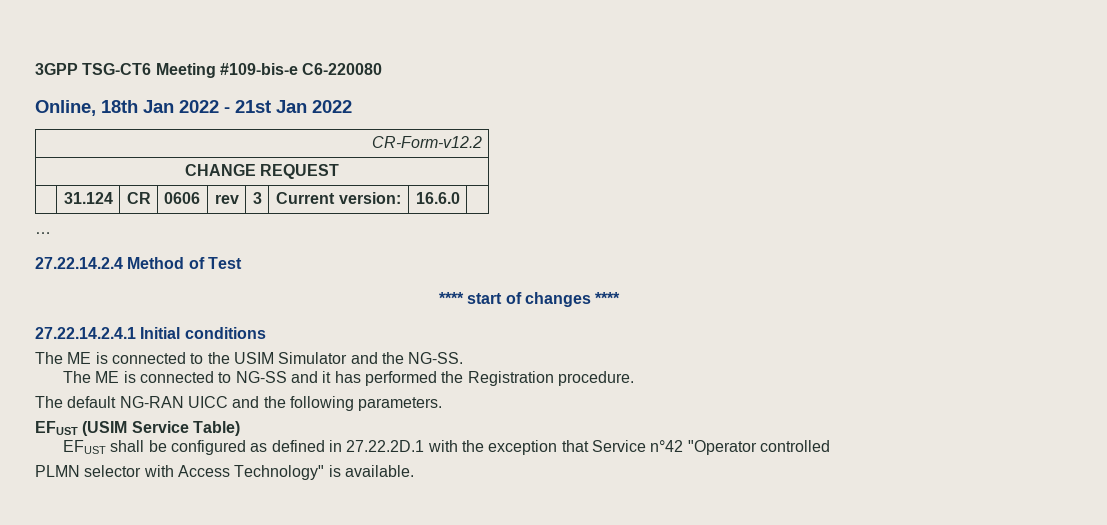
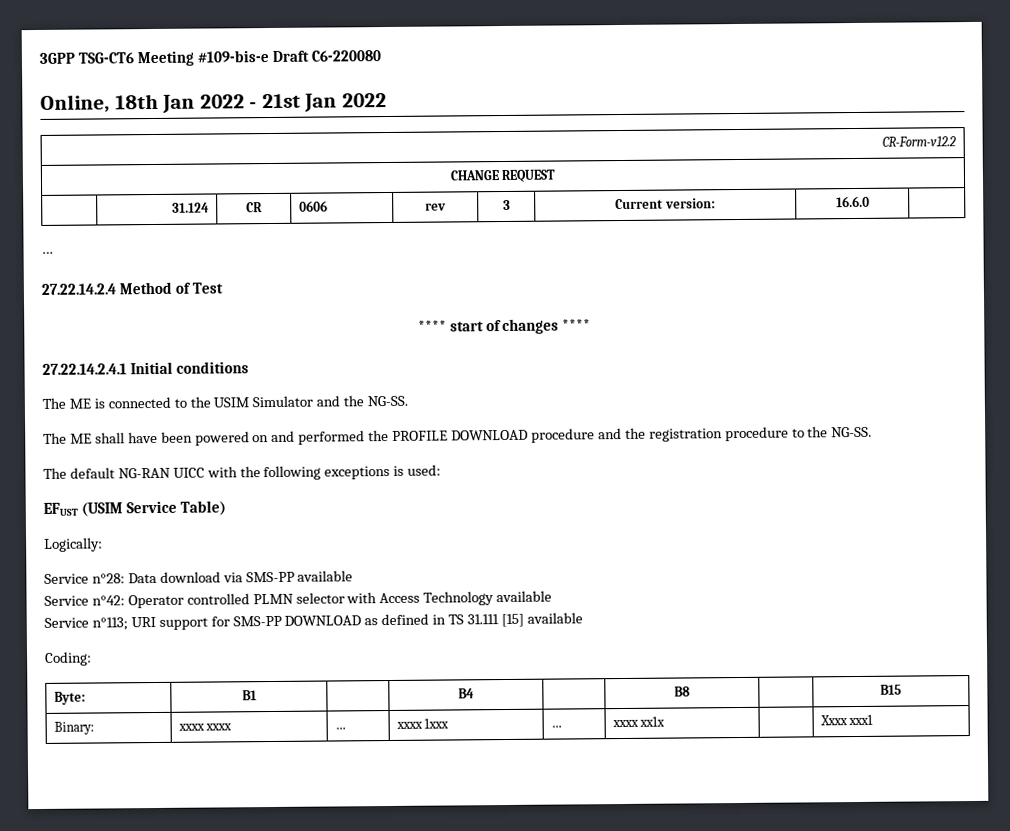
(298, 69) none -> [271,50,309,62] Draft
[123,371,634,386] is connected to NG-SS and it has performed the Registration procedure. -> [94,426,873,446] shall have been powered on and performed the PROFILE DOWNLOAD procedure and the registration procedure to the NG-SS.
[232,396,260,408] and -> [206,466,238,478] with
[358,397,443,411] parameters. -> [324,464,442,480] exceptions is used:
[63,440,757,455] EFUST shall be configured as defined in 27.22.2D.1 with the exception that Service n°42 "Operator -> [44,537,103,552] [44,570,354,584] [44,594,184,609] Logically: // Service n°28: Data download via SMS-PP available // Service n°42: Operator
(830, 446) // -> (250, 599) none
[234,465,414,480] Technology" is available. -> [423,590,553,606] [44,612,583,631] [45,651,92,666] [53,691,86,705] [241,690,257,701] [457,688,474,699] [674,686,690,697] [880,684,902,695] [53,721,94,735] [177,723,233,731] [334,727,346,730] [395,718,450,729] [550,725,562,728] [611,716,666,728] [819,714,874,726] Technology available // Service n°113; URI support for SMS-PP DOWNLOAD as defined in TS 31.111 [15] available // Coding: // Byte: | B1 | | B4 | | B8 | | B15 // Binary: | xxxx xxxx | … | xxxx 1xxx | … | xxxx xx1x | | Xxxx xxx1

